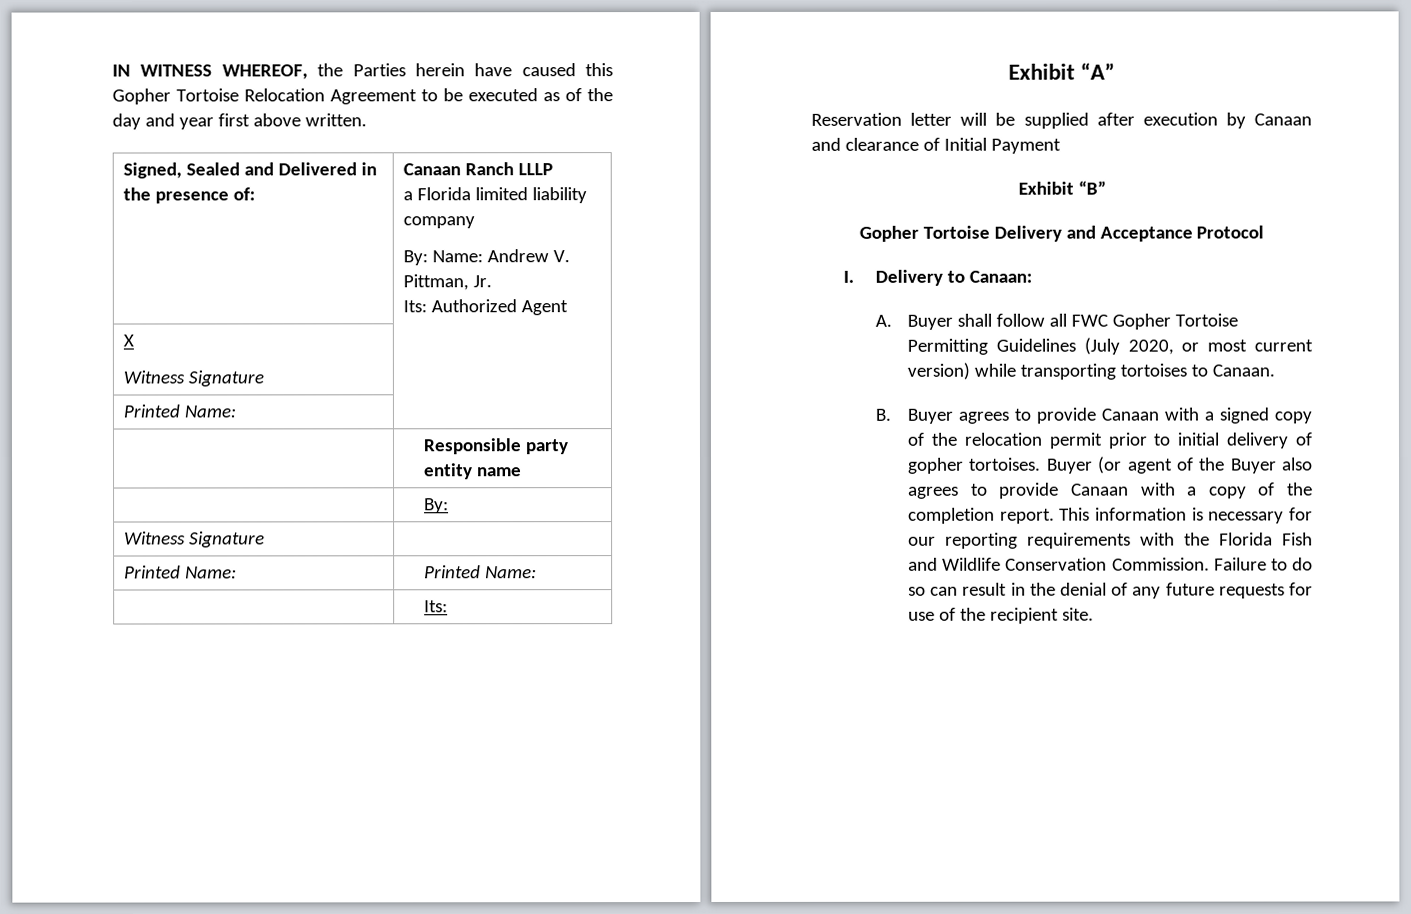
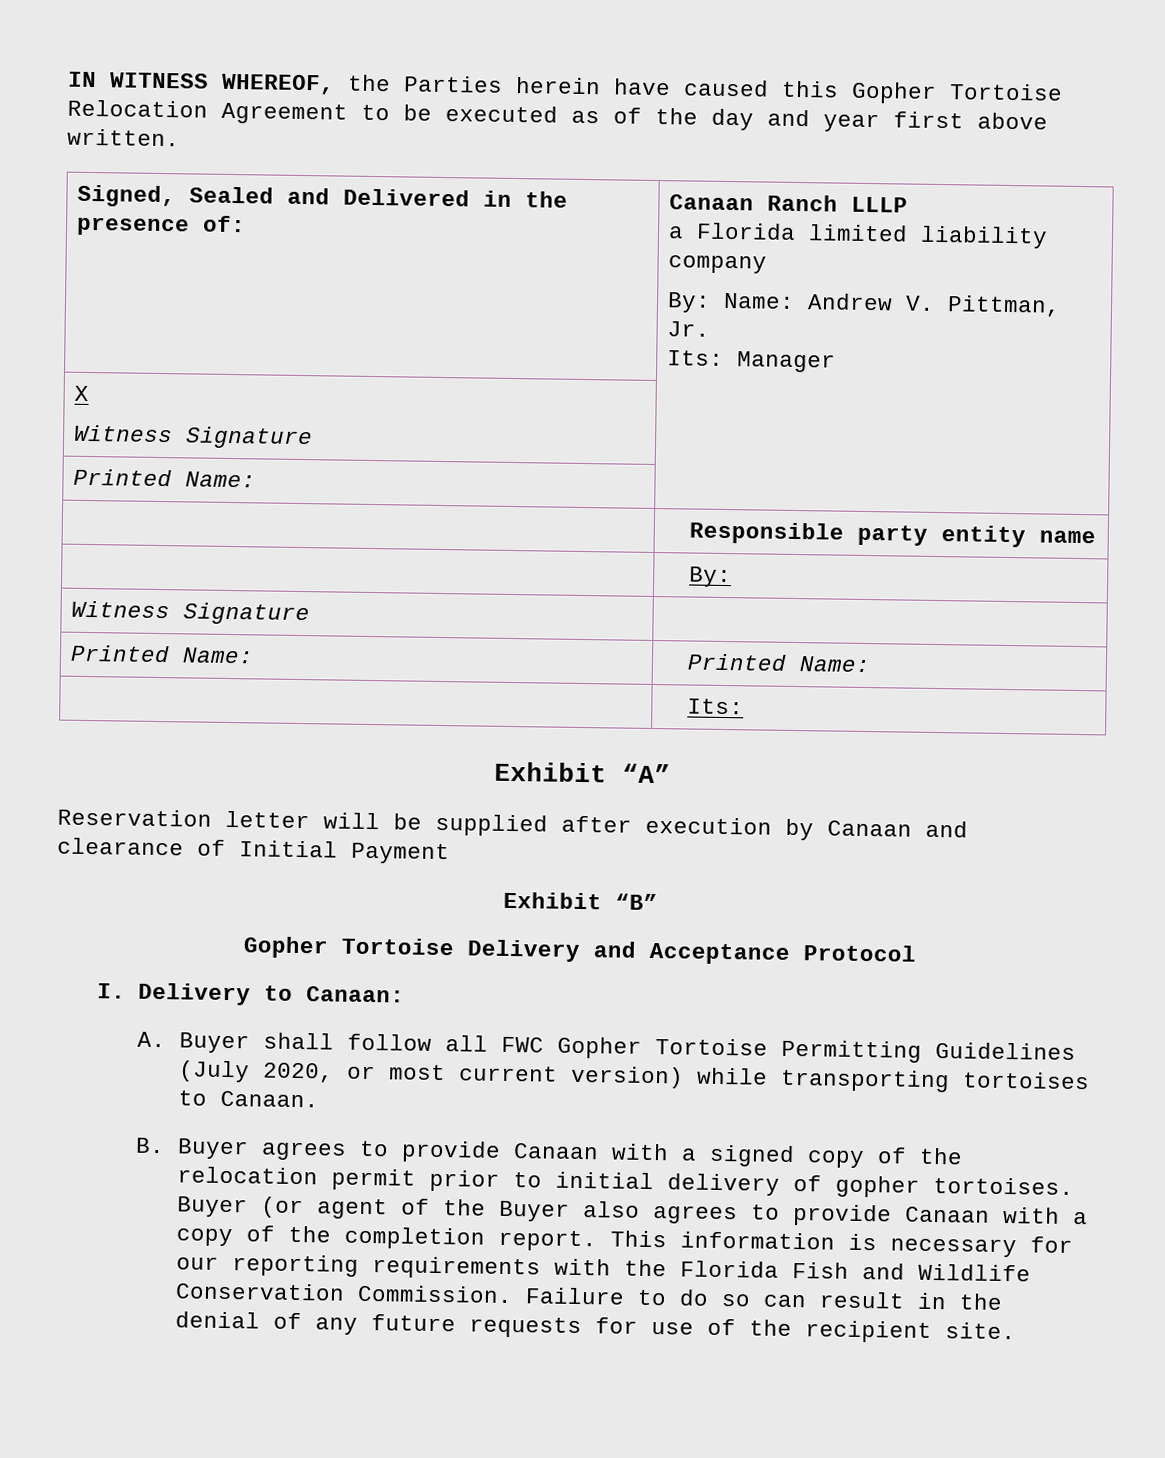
[431,299,569,316] Authorized Agent -> [737,351,837,373] Manager

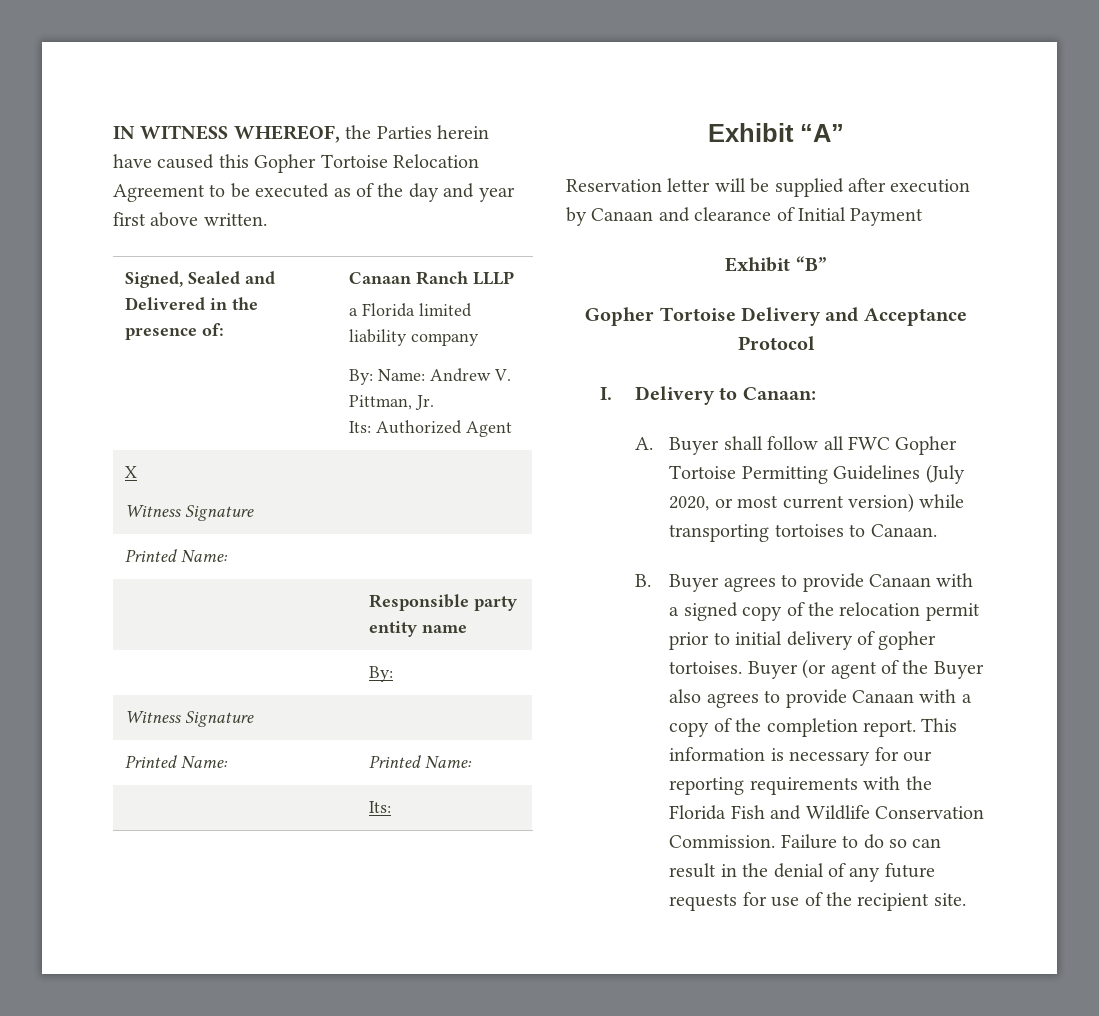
[737,351,837,373] Manager -> [375,420,512,437] Authorized Agent

